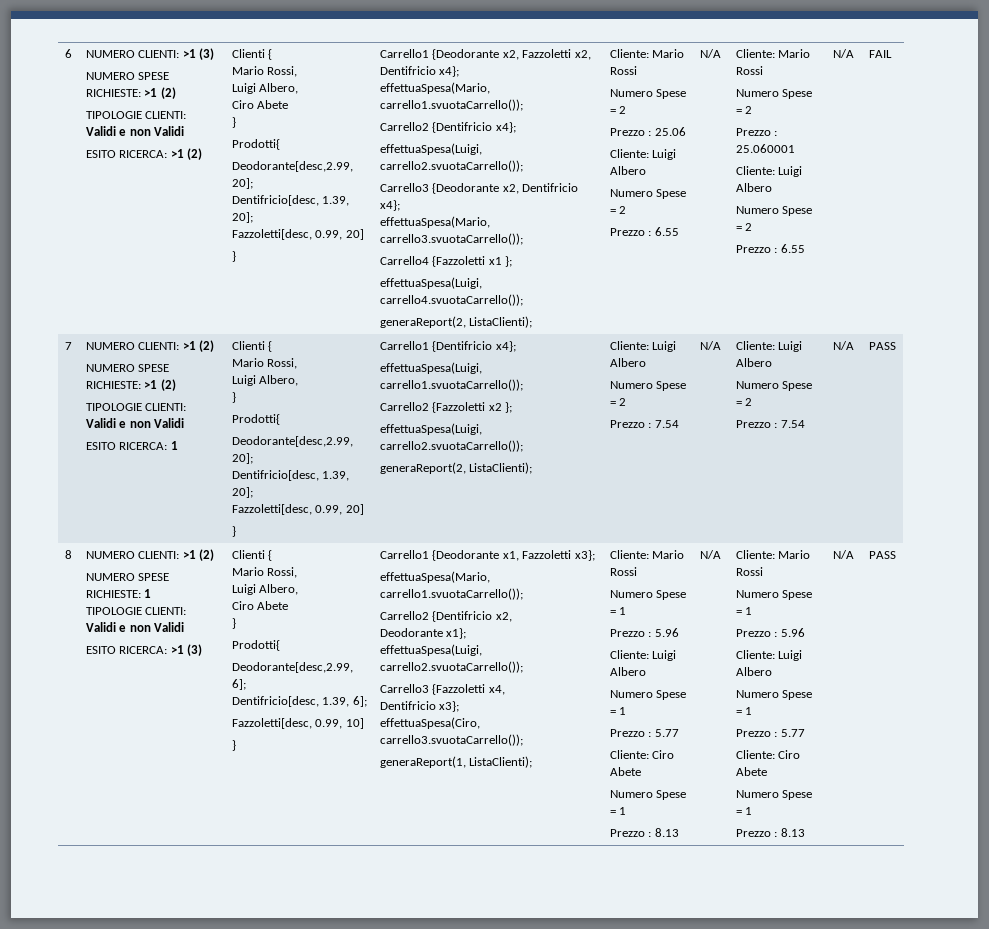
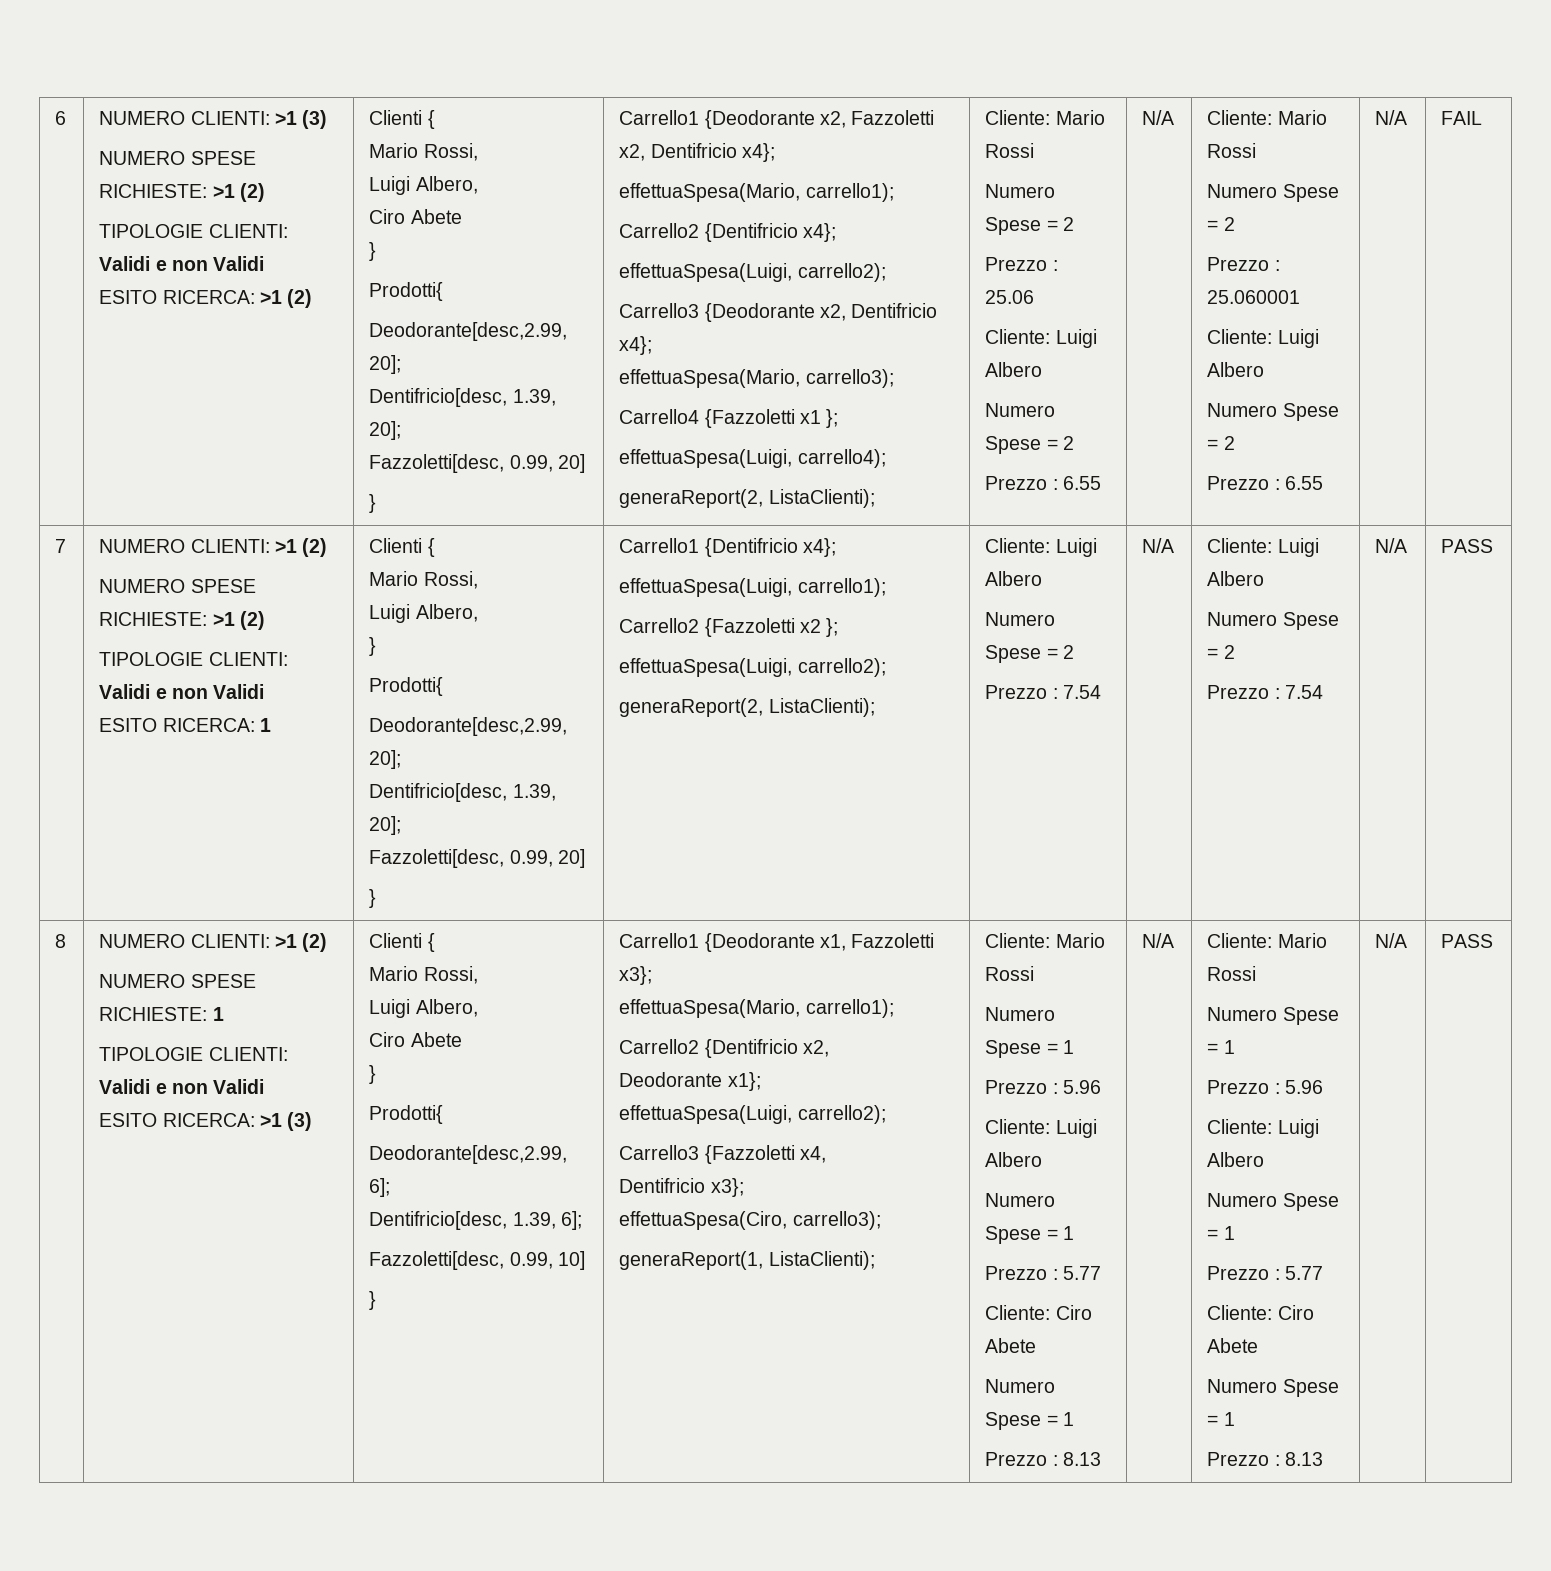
[379,99,523,111] carrello1.svuotaCarrello()); -> [805,183,894,202] carrello1);
[379,160,523,172] carrello2.svuotaCarrello()); -> [797,263,886,282] carrello2);
[379,233,523,245] carrello3.svuotaCarrello()); -> [805,369,894,388] carrello3);
[379,294,523,306] carrello4.svuotaCarrello()); -> [797,449,886,468] carrello4);
[379,379,523,391] carrello1.svuotaCarrello()); -> [797,578,886,597] carrello1);
[379,440,523,452] carrello2.svuotaCarrello()); -> [797,658,886,677] carrello2);
[379,588,523,600] carrello1.svuotaCarrello()); -> [805,999,894,1018] carrello1);
[379,661,523,673] carrello2.svuotaCarrello()); -> [797,1105,886,1124] carrello2);
[379,734,523,746] carrello3.svuotaCarrello()); -> [792,1211,881,1230] carrello3);

